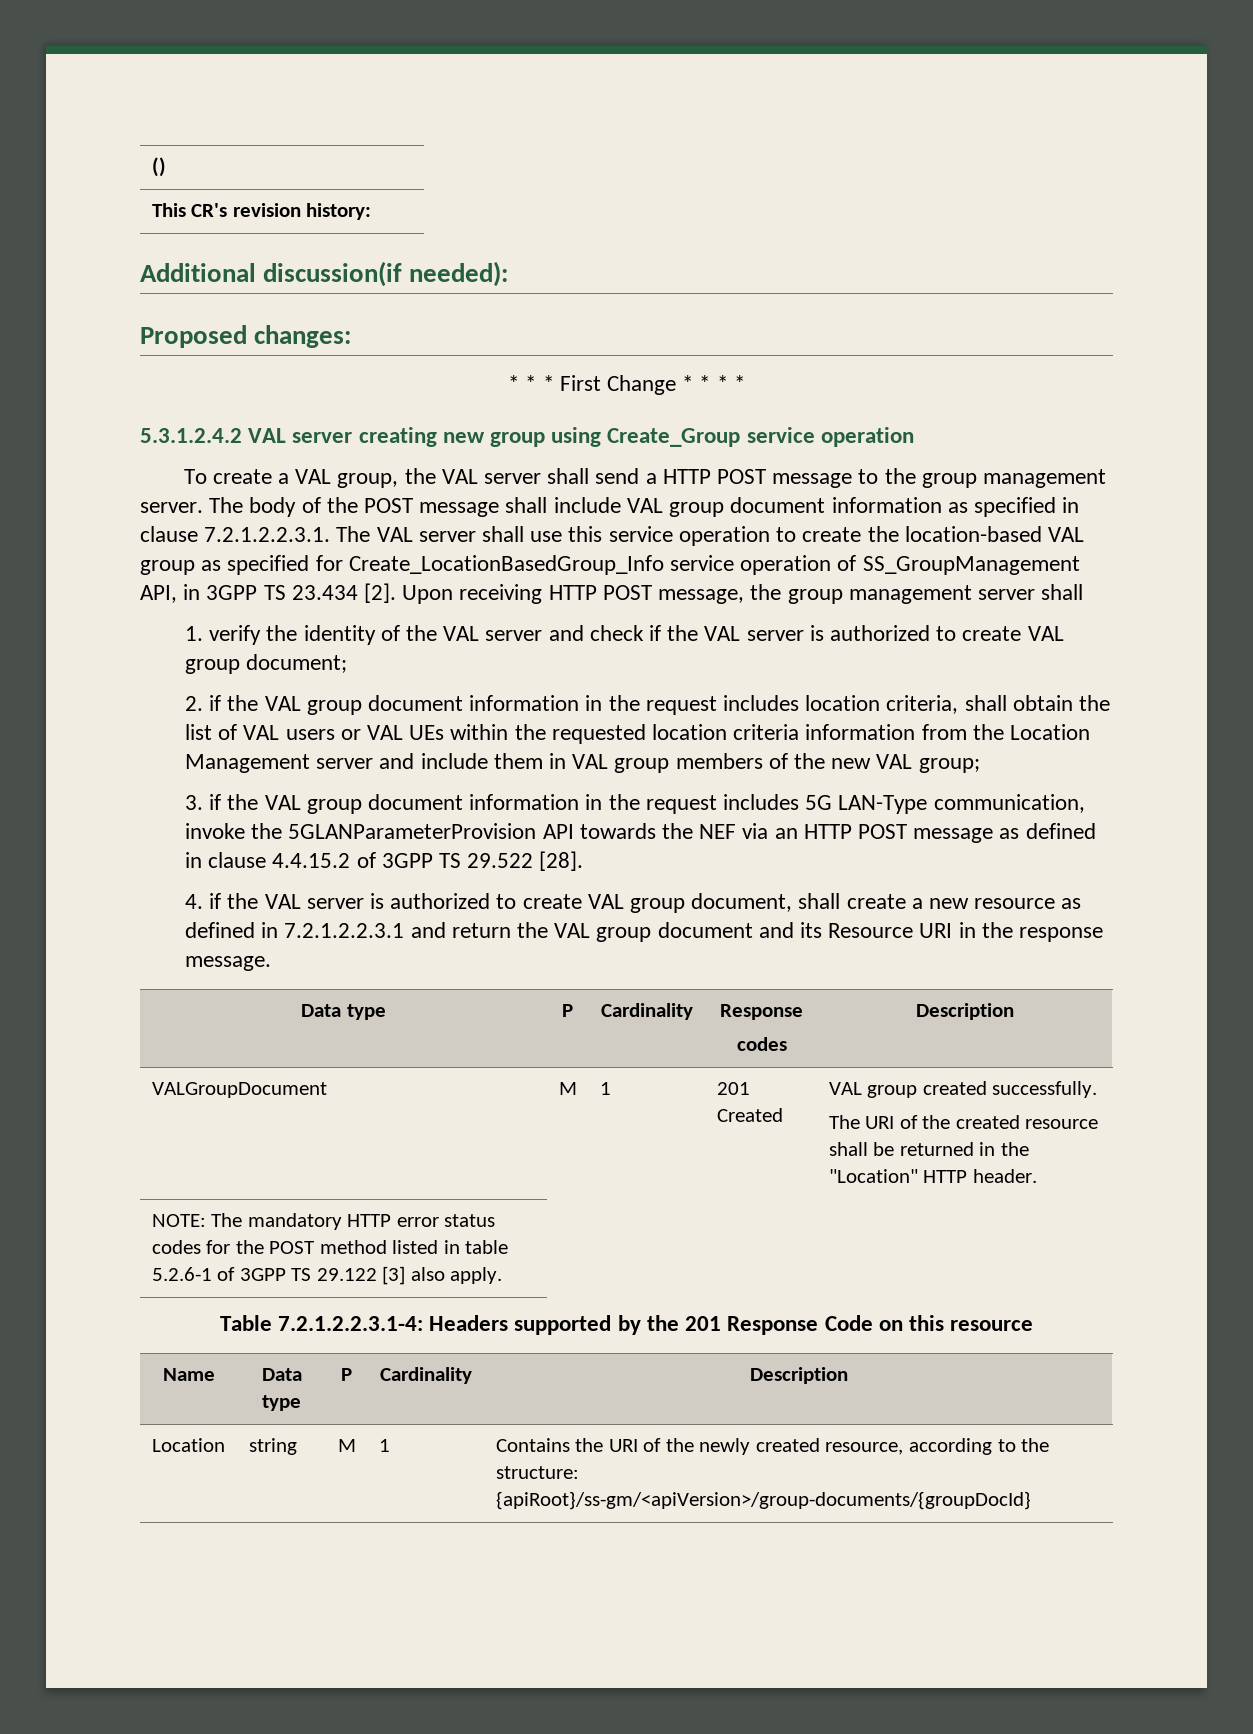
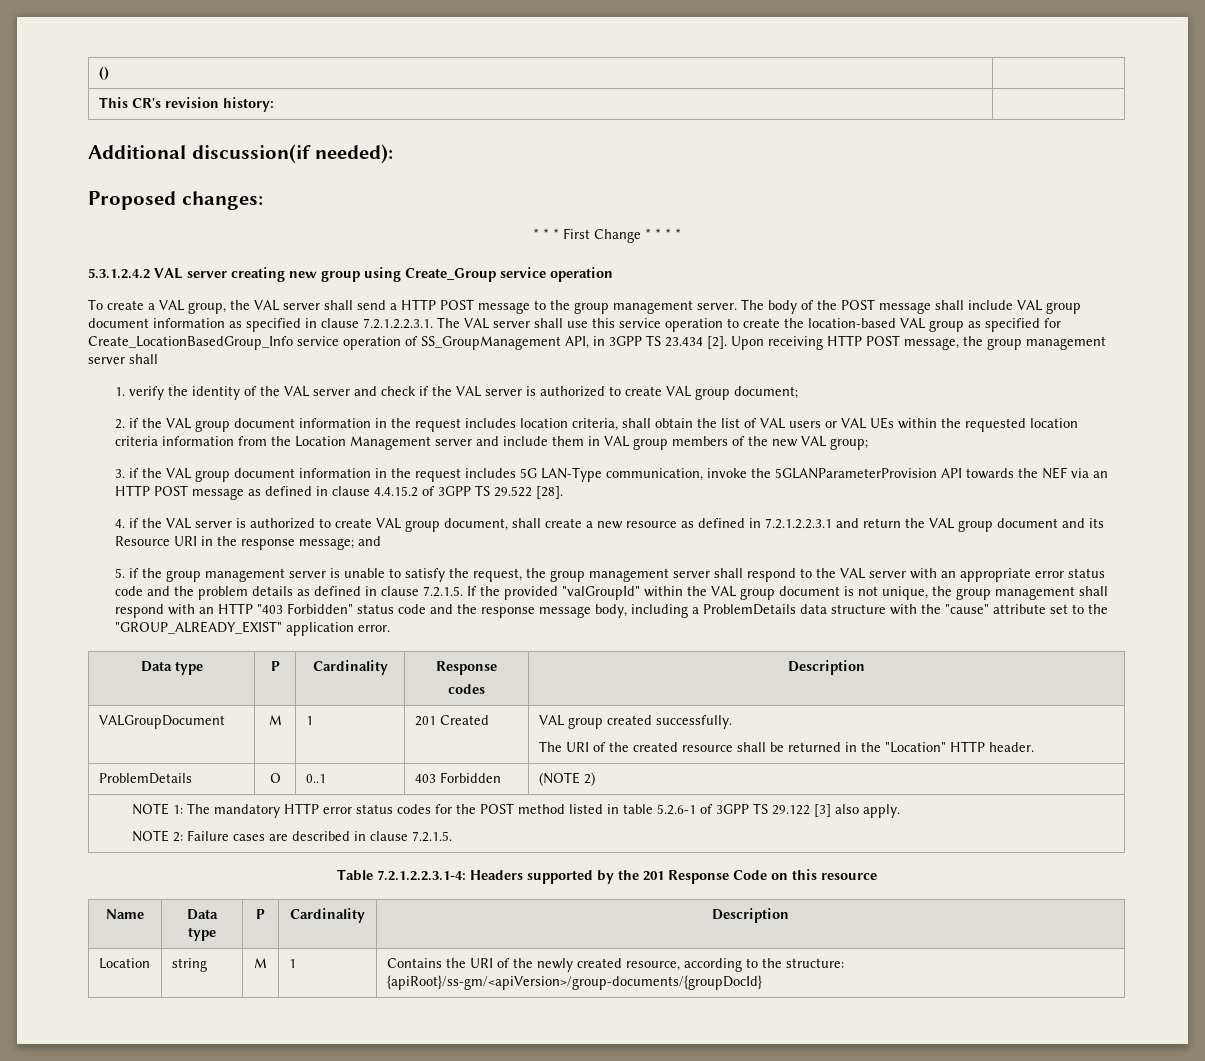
[184,956,271,971] message. -> [299,536,382,550] [115,568,1106,582] [115,586,1109,600] [115,603,1109,618] [115,621,391,636] message; and // 5. if the group management server is unable to satisfy the request, the group management server shall respond to the VAL server with an appropriate error status code and the problem details as defined in clause 7.2.1.5. If the provided "valGroupId" within the VAL group document is not unique, the group management shall respond with an HTTP "403 Forbidden" status code and the response message body, including a ProblemDetails data structure with the "cause" attribute set to the "GROUP_ALREADY_EXIST" application error.
[151,1214,206,1227] NOTE: -> [98,773,192,784] [269,773,281,783] [305,774,326,783] [414,772,501,783] [538,772,595,786] [131,803,183,815] ProblemDetails | O | 0..1 | 403 Forbidden | (NOTE 2) // NOTE 1:
(503, 1275) none -> [131,830,452,842] // NOTE 2: Failure cases are described in clause 7.2.1.5.

